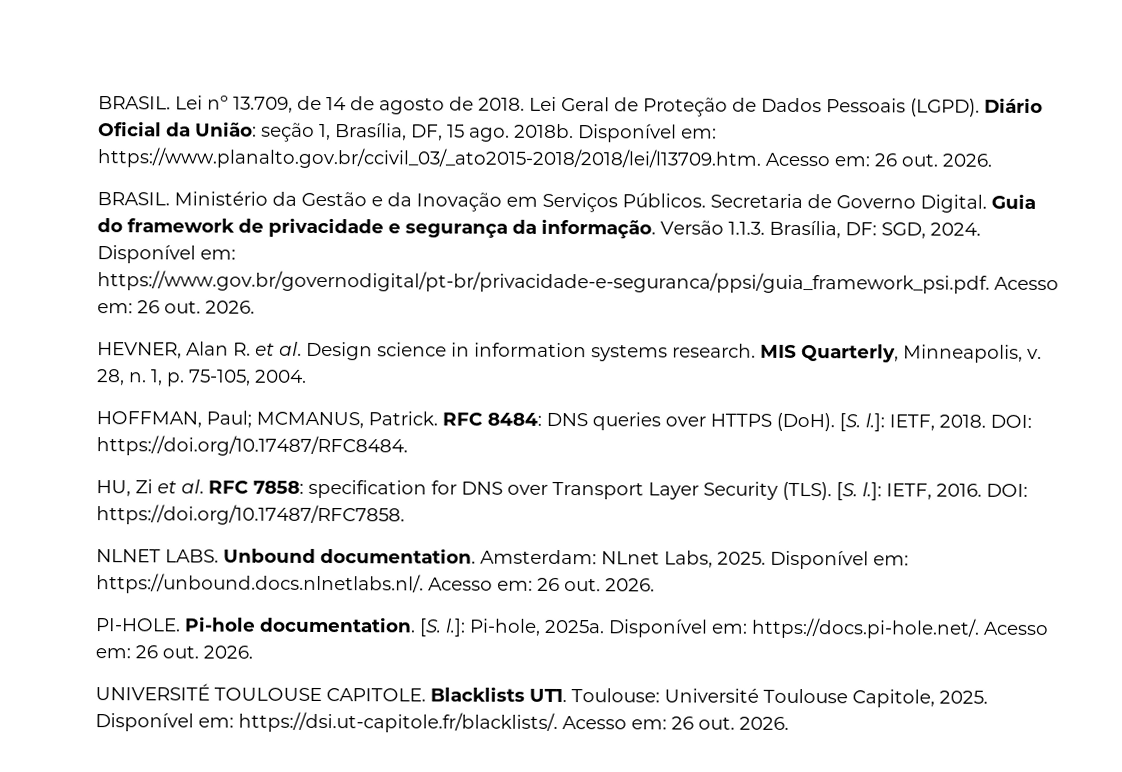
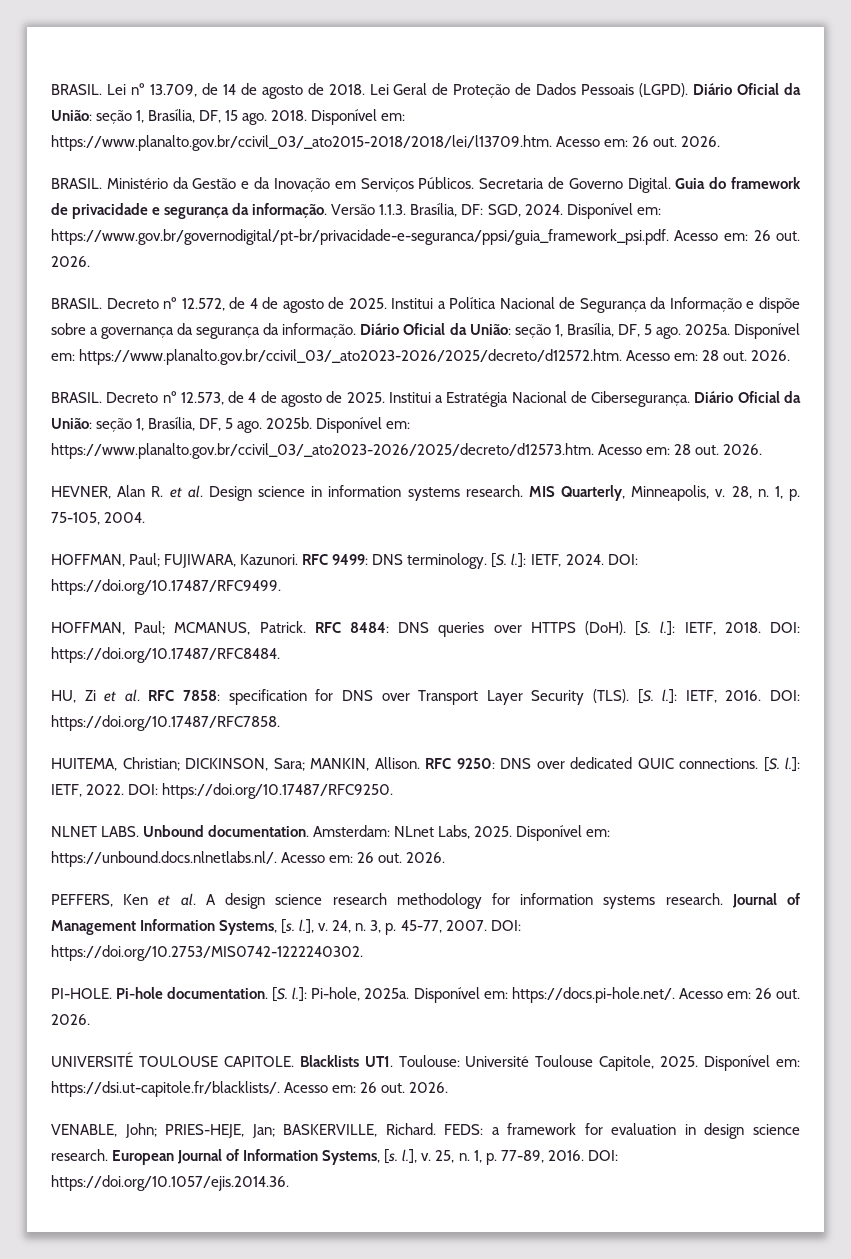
[514,123,574,139] 2018b. -> [271,110,308,121] 2018.
(255, 307) none -> [51,297,800,313] [51,323,800,339] [51,349,791,365] [51,391,802,407] [51,417,411,433] [51,443,763,459] // BRASIL. Decreto nº 12.572, de 4 de agosto de 2025. Institui a Política Nacional de Segurança da Informação e dispõe sobre a governança da segurança da informação. Diário Oficial da União: seção 1, Brasília, DF, 5 ago. 2025a. Disponível em: https://www.planalto.gov.br/ccivil_03/_ato2023-2026/2025/decreto/d12572.htm. Acesso em: 28 out. 2026. // BRASIL. Decreto nº 12.573, de 4 de agosto de 2025. Institui a Estratégia Nacional de Cibersegurança. Diário Oficial da União: seção 1, Brasília, DF, 5 ago. 2025b. Disponível em: https://www.planalto.gov.br/ccivil_03/_ato2023-2026/2025/decreto/d12573.htm. Acesso em: 28 out. 2026.
(307, 376) none -> [51,553,638,569] [51,579,281,595] // HOFFMAN, Paul; FUJIWARA, Kazunori. RFC 9499: DNS terminology. [S. l.]: IETF, 2024. DOI: https://doi.org/10.17487/RFC9499.
(405, 515) none -> [51,757,800,772] [51,783,394,799] // HUITEMA, Christian; DICKINSON, Sara; MANKIN, Allison. RFC 9250: DNS over dedicated QUIC connections. [S. l.]: IETF, 2022. DOI: https://doi.org/10.17487/RFC9250.
(655, 585) none -> [51,893,800,909] [51,919,521,935] [51,945,363,961] // PEFFERS, Ken et al. A design science research methodology for information systems research. Journal of Management Information Systems, [s. l.], v. 24, n. 3, p. 45-77, 2007. DOI: https://doi.org/10.2753/MIS0742-1222240302.
(789, 723) none -> [51,1123,801,1139] [51,1149,618,1165] [51,1175,289,1191] // VENABLE, John; PRIES-HEJE, Jan; BASKERVILLE, Richard. FEDS: a framework for evaluation in design science research. European Journal of Information Systems, [s. l.], v. 25, n. 1, p. 77-89, 2016. DOI: https://doi.org/10.1057/ejis.2014.36.

